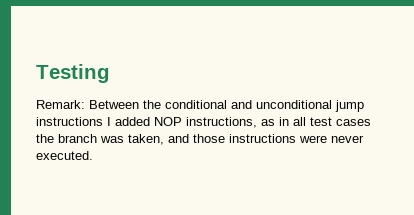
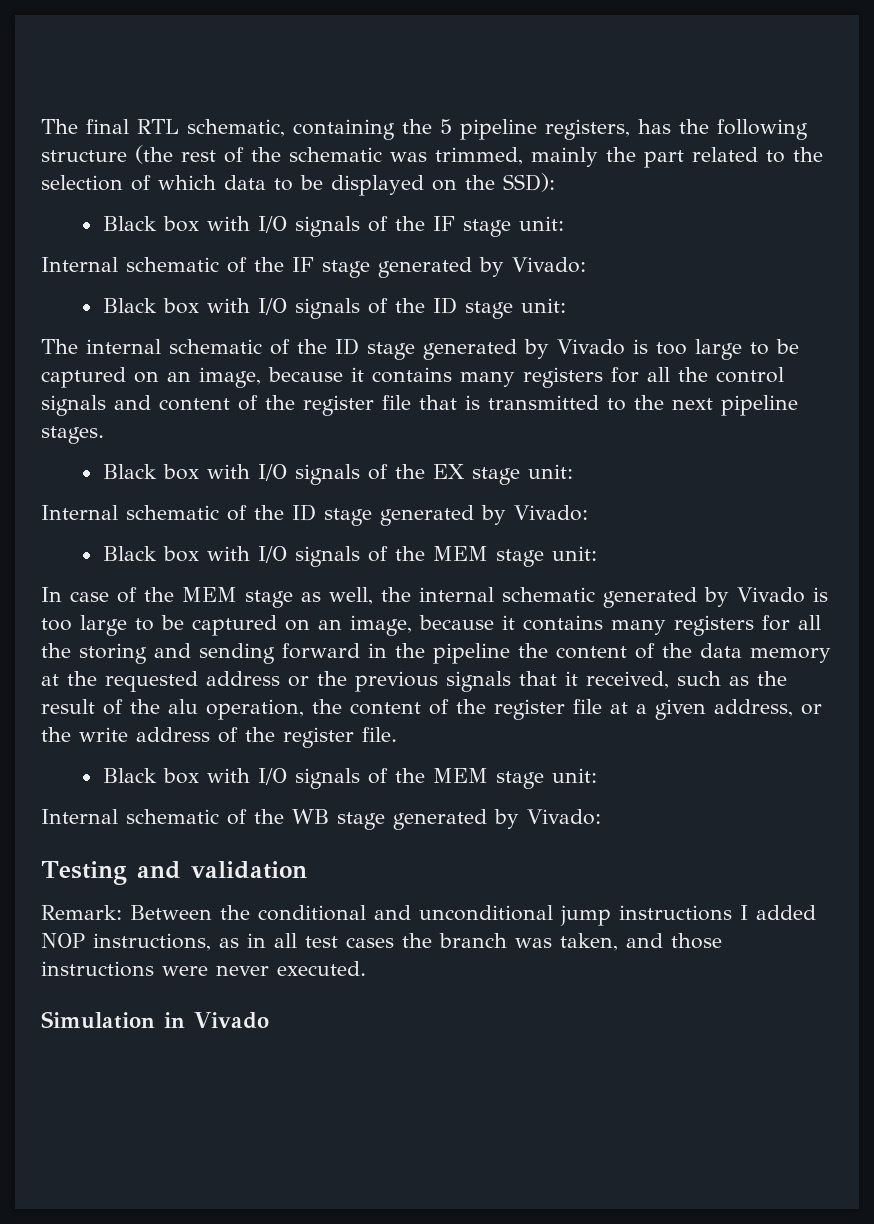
(36, 73) none -> [41,119,808,140] [41,145,823,168] [41,173,555,196] [102,216,564,237] [41,257,586,278] [102,297,566,319] [41,338,799,360] [41,367,784,388] [41,395,798,416] [41,426,104,444] [102,464,573,485] [41,504,588,526] [102,546,597,567] [41,587,828,608] [41,615,821,636] [41,643,831,664] [41,671,787,692] [41,699,822,720] [41,727,397,748] [102,768,597,789] [41,809,601,830] The final RTL schematic, containing the 5 pipeline registers, has the following structure (the rest of the schematic was trimmed, mainly the part related to the selection of which data to be displayed on the SSD): // Black box with I/O signals of the IF stage unit: // Internal schematic of the IF stage generated by Vivado: // Black box with I/O signals of the ID stage unit: // The internal schematic of the ID stage generated by Vivado is too large to be captured on an image, because it contains many registers for all the control signals and content of the register file that is transmitted to the next pipeline stages. // Black box with I/O signals of the EX stage unit: // Internal schematic of the ID stage generated by Vivado: // Black box with I/O signals of the MEM stage unit: // In case of the MEM stage as well, the internal schematic generated by Vivado is too large to be captured on an image, because it contains many registers for all the storing and sending forward in the pipeline the content of the data memory at the requested address or the previous signals that it received, such as the result of the alu operation, the content of the register file at a given address, or the write address of the register file. // Black box with I/O signals of the MEM stage unit: // Internal schematic of the WB stage generated by Vivado: //
(110, 73) none -> [136,861,307,879] and validation
(93, 155) none -> [41,1011,269,1029] // Simulation in Vivado

